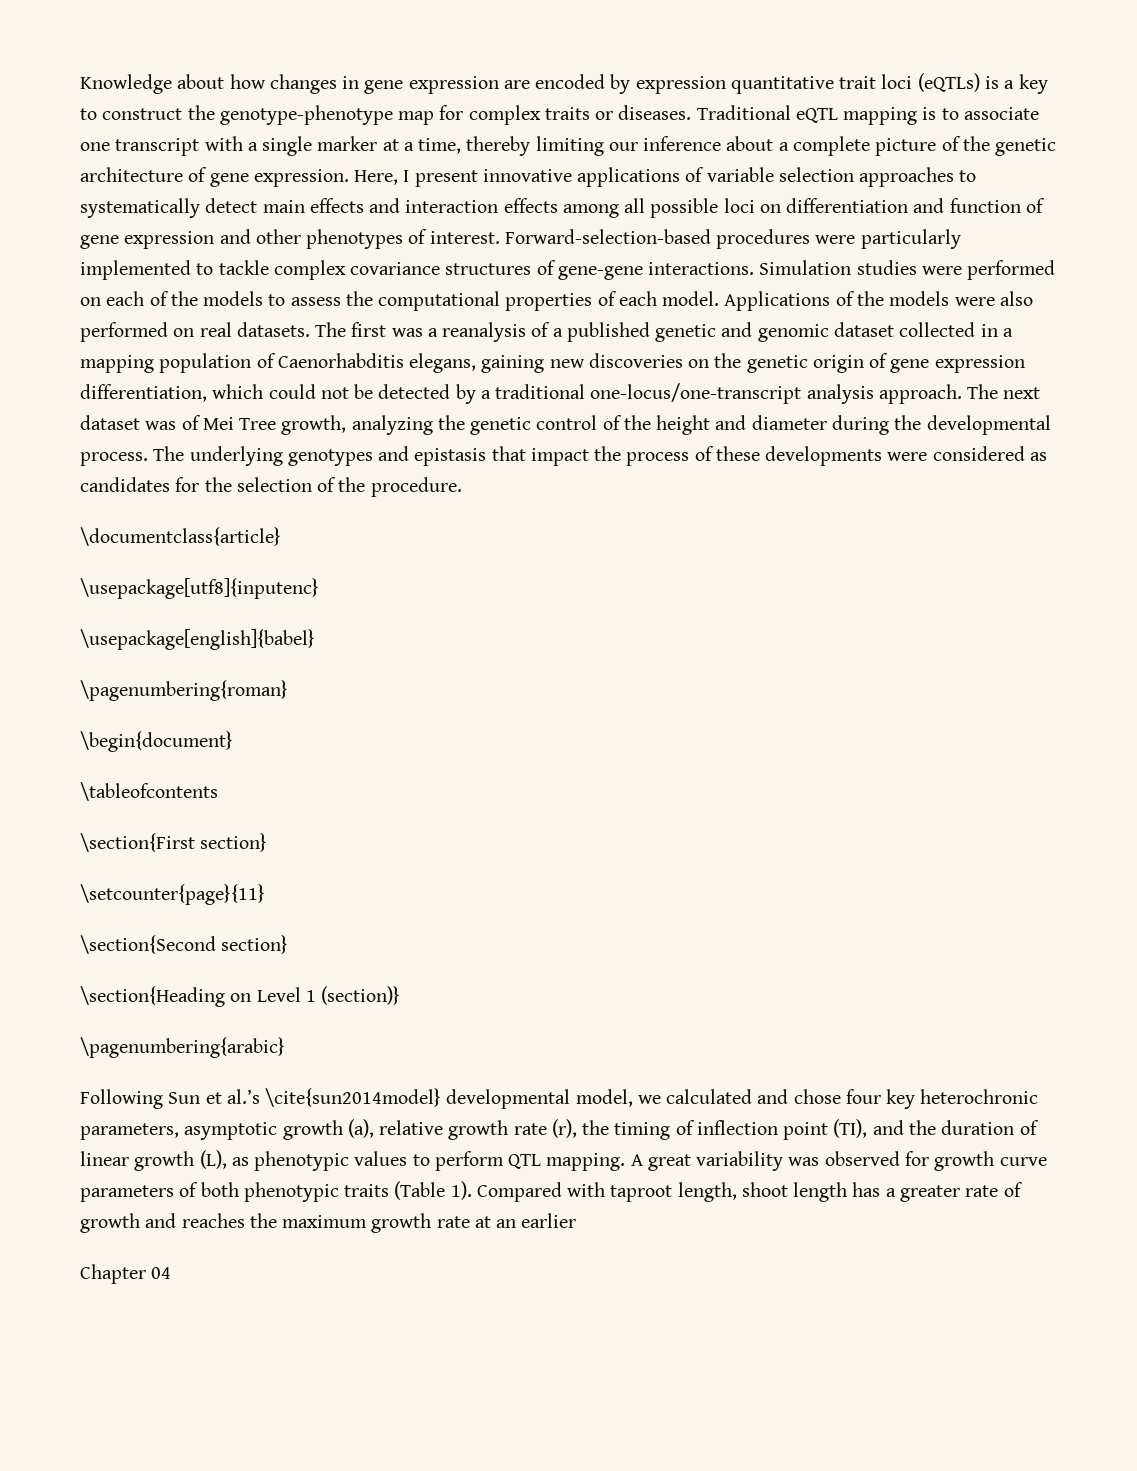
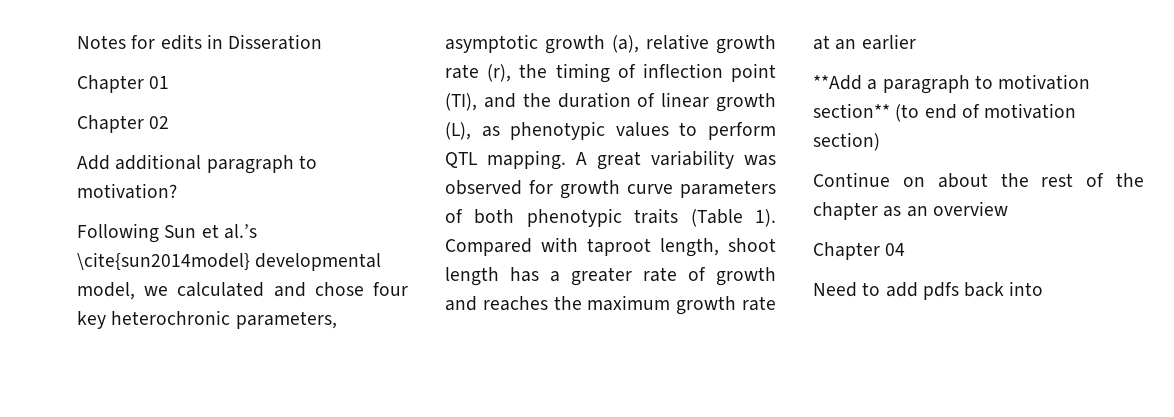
[80,73,1048,94] [80,105,1039,125] [80,136,1057,156] [80,167,977,187] [80,198,1045,218] [80,229,961,249] [80,260,1056,280] [80,291,1033,311] [80,322,1013,342] [80,353,1025,373] [80,383,1041,404] [80,415,1051,435] [80,446,1047,466] [80,477,462,497] [80,527,281,546] [80,578,319,599] [80,629,315,650] [80,680,288,701] [80,731,233,752] [80,782,218,801] [80,833,268,852] [80,884,265,905] [80,935,289,954] [80,986,401,1007] [80,1037,285,1058] Knowledge about how changes in gene expression are encoded by expression quantitative trait loci (eQTLs) is a key to construct the genotype-phenotype map for complex traits or diseases. Traditional eQTL mapping is to associate one transcript with a single marker at a time, thereby limiting our inference about a complete picture of the genetic architecture of gene expression. Here, I present innovative applications of variable selection approaches to systematically detect main effects and interaction effects among all possible loci on differentiation and function of gene expression and other phenotypes of interest. Forward-selection-based procedures were particularly implemented to tackle complex covariance structures of gene-gene interactions. Simulation studies were performed on each of the models to assess the computational properties of each model. Applications of the models were also performed on real datasets. The first was a reanalysis of a published genetic and genomic dataset collected in a mapping population of Caenorhabditis elegans, gaining new discoveries on the genetic origin of gene expression differentiation, which could not be detected by a traditional one-locus/one-transcript analysis approach. The next dataset was of Mei Tree growth, analyzing the genetic control of the height and diameter during the developmental process. The underlying genotypes and epistasis that impact the process of these developments were considered as candidates for the selection of the procedure. // \documentclass{article} // \usepackage[utf8]{inputenc} // \usepackage[english]{babel} // \pagenumbering{roman} // \begin{document} // \tableofcontents // \section{First section} // \setcounter{page}{11} // \section{Second section} // \section{Heading on Level 1 (section)} // \pagenumbering{arabic} -> [77,34,323,50] [77,75,170,93] [77,115,170,133] [77,154,317,174] [77,183,177,199] Notes for edits in Disseration // Chapter 01 // Chapter 02 // Add additional paragraph to motivation?
[80,1264,172,1284] Chapter 04 -> [813,74,1091,94] [813,103,1077,122] [813,132,880,151] [813,172,1144,188] [813,201,1008,220] [813,242,906,260] [813,281,1044,300] **Add a paragraph to motivation section** (to end of motivation section) // Continue on about the rest of the chapter as an overview // Chapter 04 // Need to add pdfs back into

